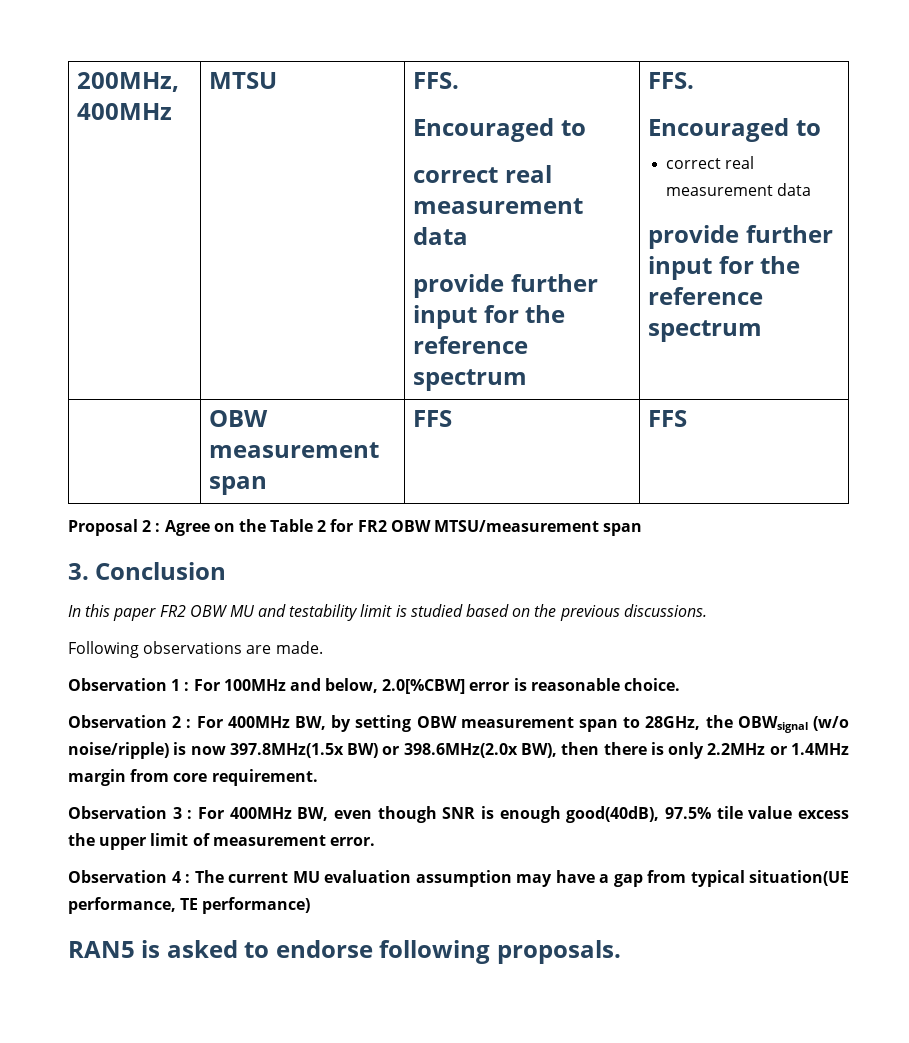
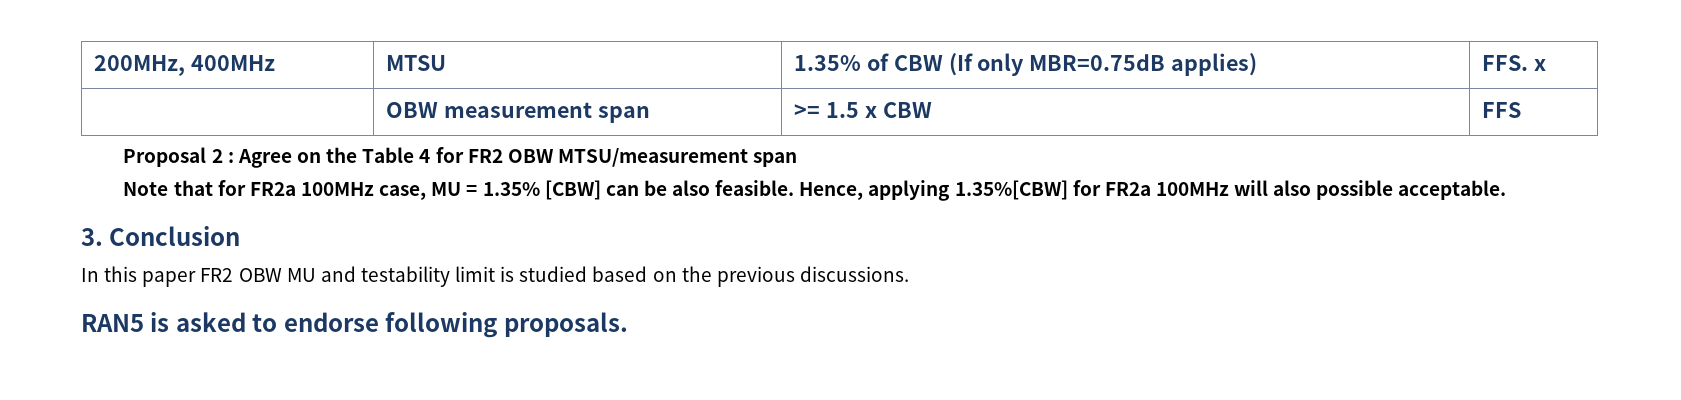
[413,72,460,89] [413,118,586,142] [413,165,552,183] [413,198,584,214] [413,227,469,245] [413,274,598,298] [413,305,566,329] [413,336,529,354] [413,369,528,391] [648,72,695,89] [648,118,821,142] [665,156,754,169] [665,183,811,196] [648,225,833,249] [648,256,801,280] [648,287,764,305] [648,320,763,342] FFS. // Encouraged to // correct real measurement data // provide further input for the reference spectrum | FFS. // Encouraged to // correct real measurement data // provide further input for the reference spectrum -> [794,53,1258,76] [1482,55,1546,71] 1.35% of CBW (If only MBR=0.75dB applies) | FFS. x
[413,410,453,427] FFS -> [794,102,932,118] >= 1.5 x CBW
[317,520,327,532] 2 -> [419,149,431,163] 4
(643, 529) none -> [123,180,1507,201] // Note that for FR2a 100MHz case, MU = 1.35% [CBW] can be also feasible. Hence, applying 1.35%[CBW] for FR2a 100MHz will also possible acceptable.
[68,641,323,658] [68,678,681,694] [68,715,850,733] [68,742,850,759] [68,769,318,786] [68,806,849,823] [68,833,375,850] [68,870,849,887] [68,897,311,914] // Following observations are made. // Observation 1 : For 100MHz and below, 2.0[%CBW] error is reasonable choice. // Observation 2 : For 400MHz BW, by setting OBW measurement span to 28GHz, the OBWsignal (w/o noise/ripple) is now 397.8MHz(1.5x BW) or 398.6MHz(2.0x BW), then there is only 2.2MHz or 1.4MHz margin from core requirement. // Observation 3 : For 400MHz BW, even though SNR is enough good(40dB), 97.5% tile value excess the upper limit of measurement error. // Observation 4 : The current MU evaluation assumption may have a gap from typical situation(UE performance, TE performance) -> (909, 274) none

